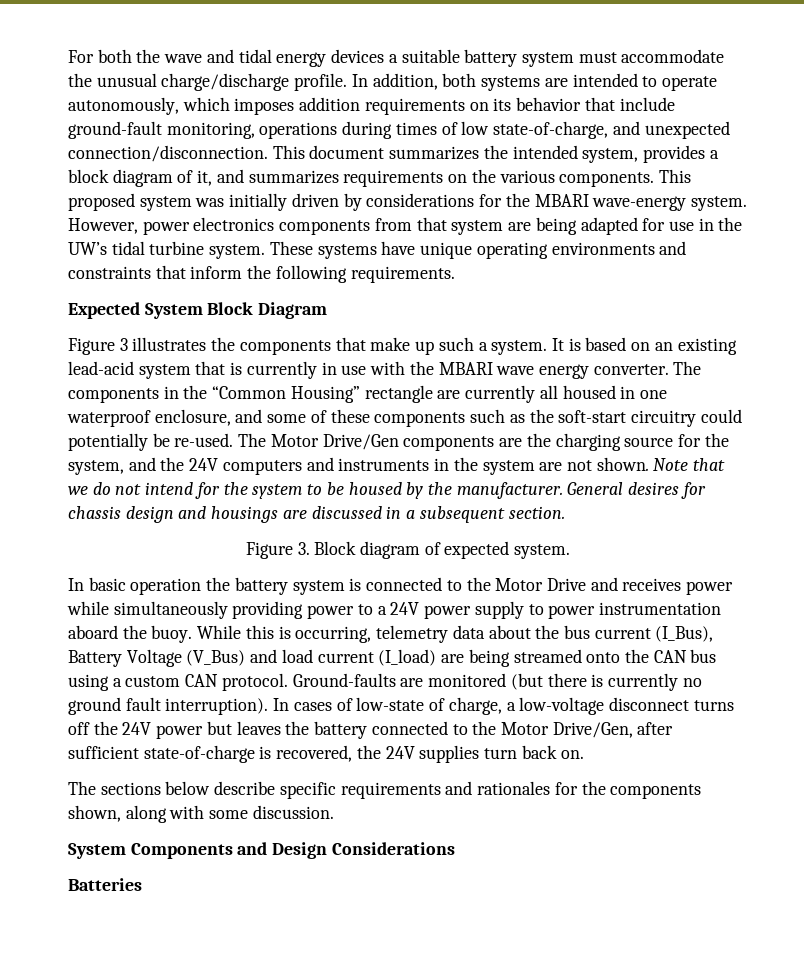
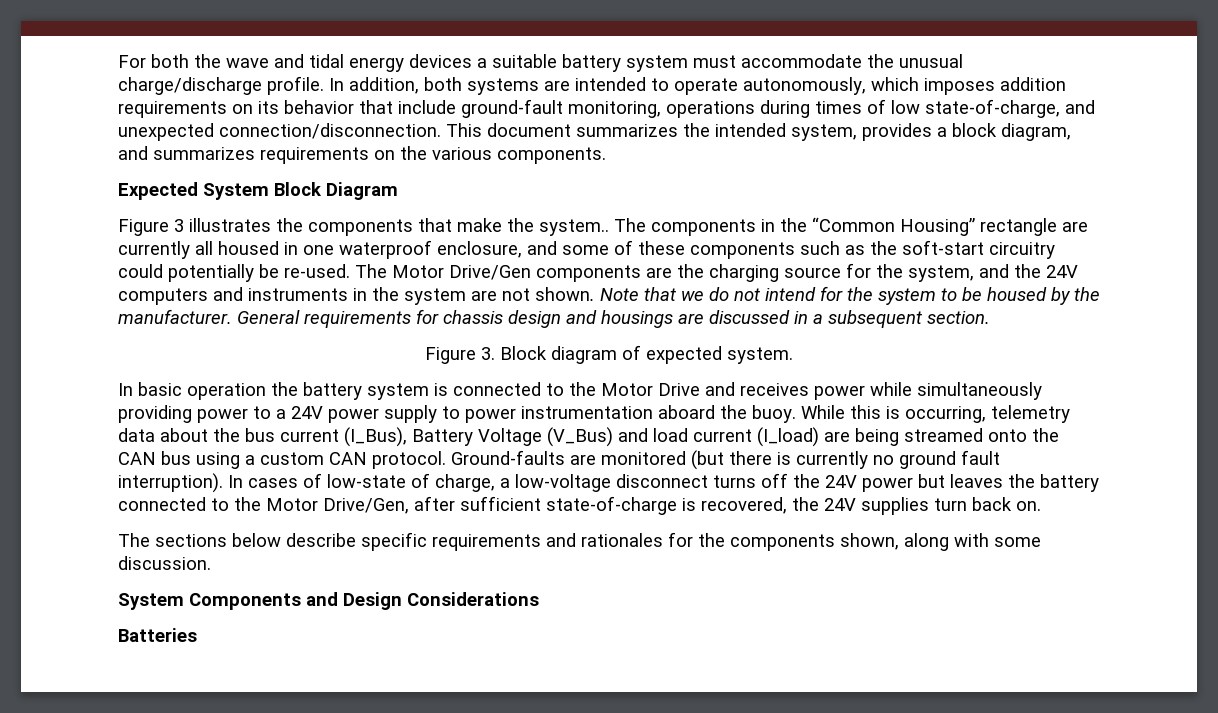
[112,169,213,187] diagram of it, -> [1001,123,1071,141] diagram,
[658,169,691,183] [68,193,747,211] [68,217,743,235] [68,241,687,259] [68,265,455,283] This proposed system was initially driven by considerations for the MBARI wave-energy system. However, power electronics components from that system are being adapted for use in the UW’s tidal turbine system. These systems have unique operating environments and constraints that inform the following requirements. -> (606, 155) none
[415,337,737,355] [68,361,669,379] up such a system. It is based on an existing lead-acid system that is currently in use with the MBARI wave energy converter. -> [507,218,609,236] the system..
[628,482,680,495] desires -> [304,311,411,328] requirements

